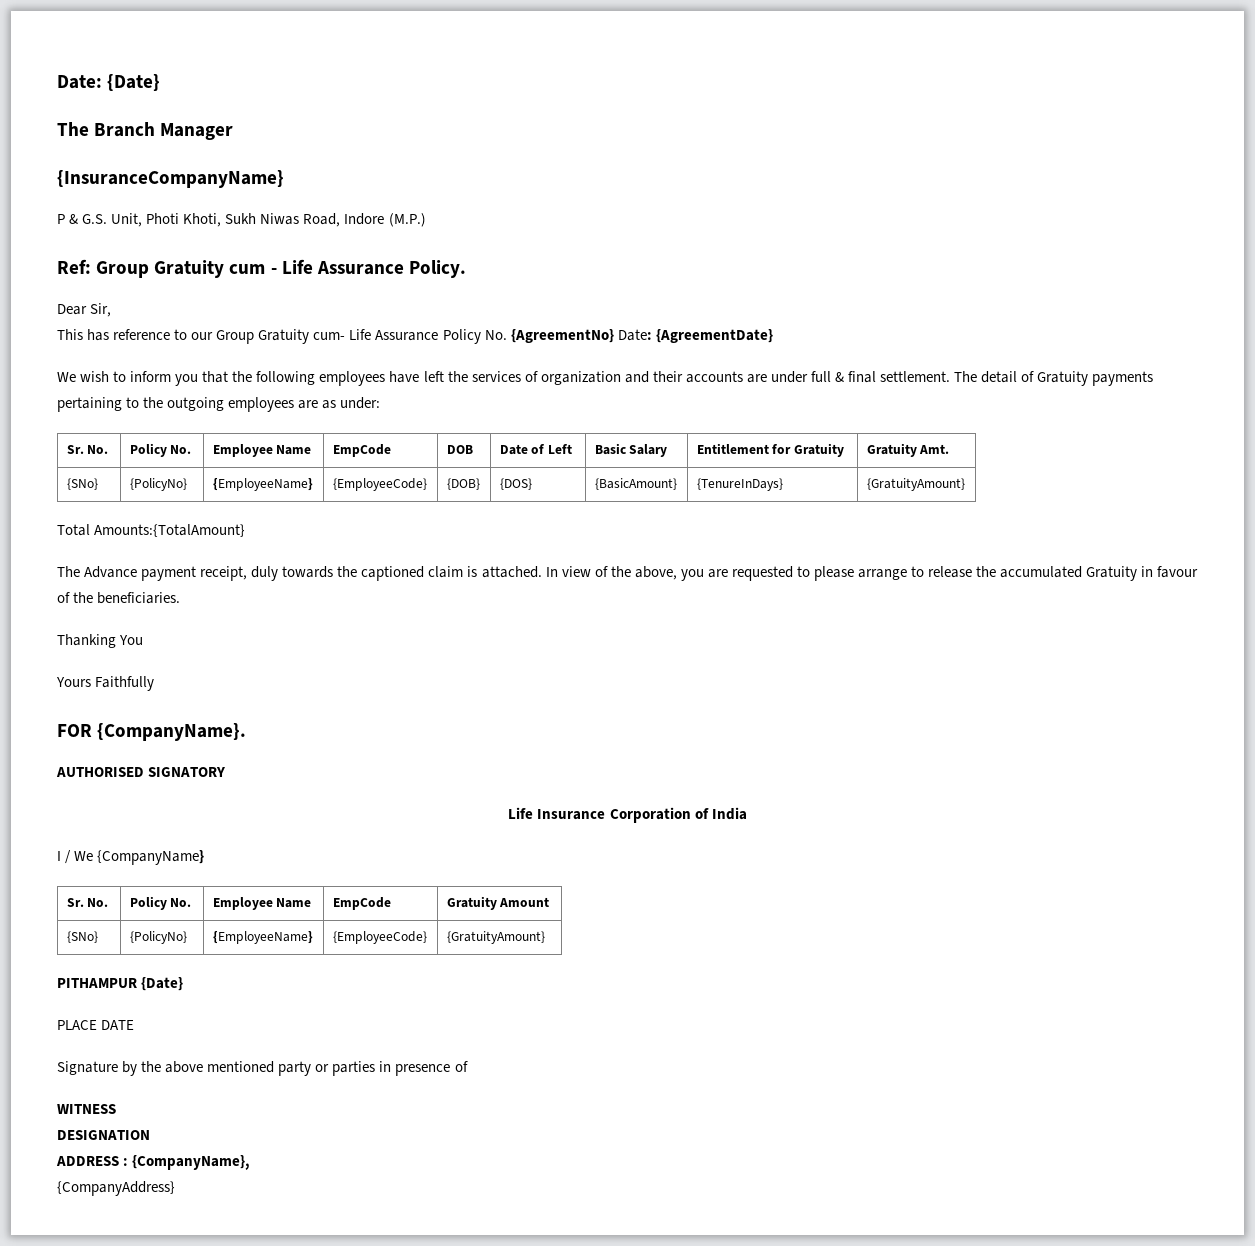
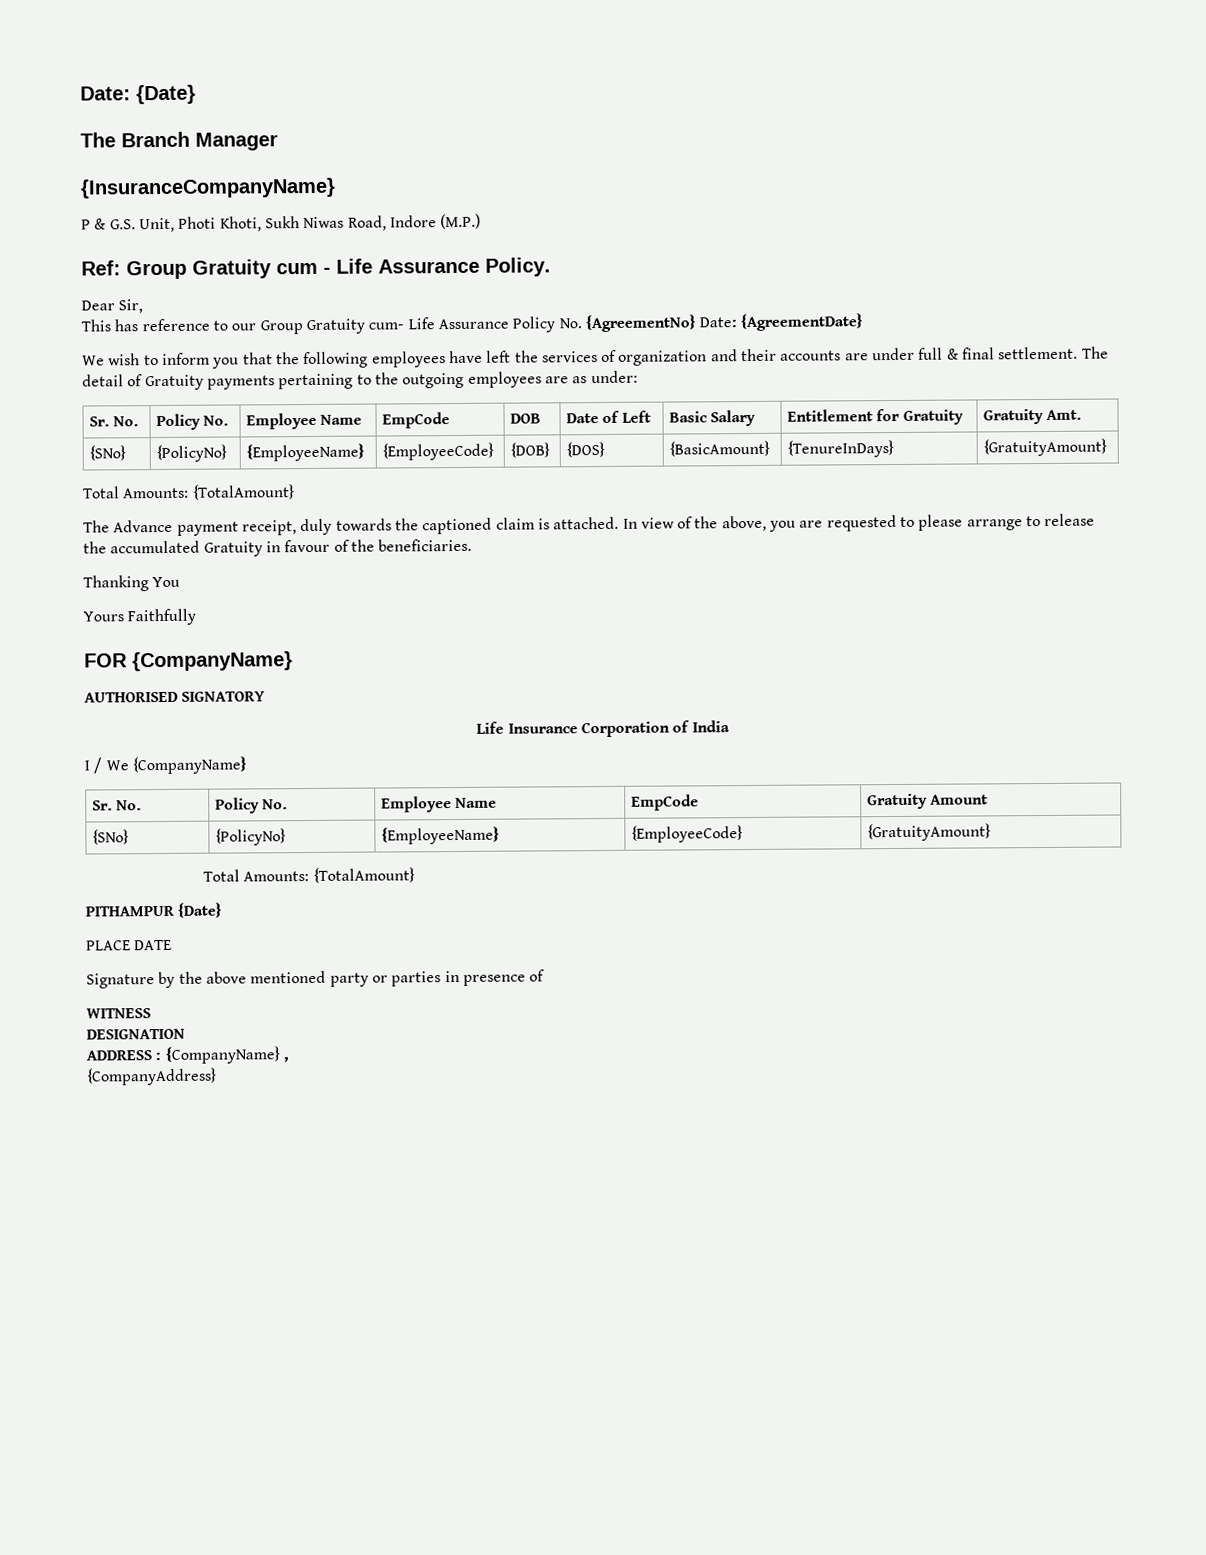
[94,524,246,537] Amounts:{TotalAmount} -> [123,484,295,500] Amounts: {TotalAmount}
[97,723,247,741] {CompanyName}. -> [132,651,293,672] {CompanyName}
(545, 937) none -> [202,867,415,883] // Total Amounts: {TotalAmount}
[132,1155,251,1170] {CompanyName}, -> [164,1046,289,1064] {CompanyName} ,

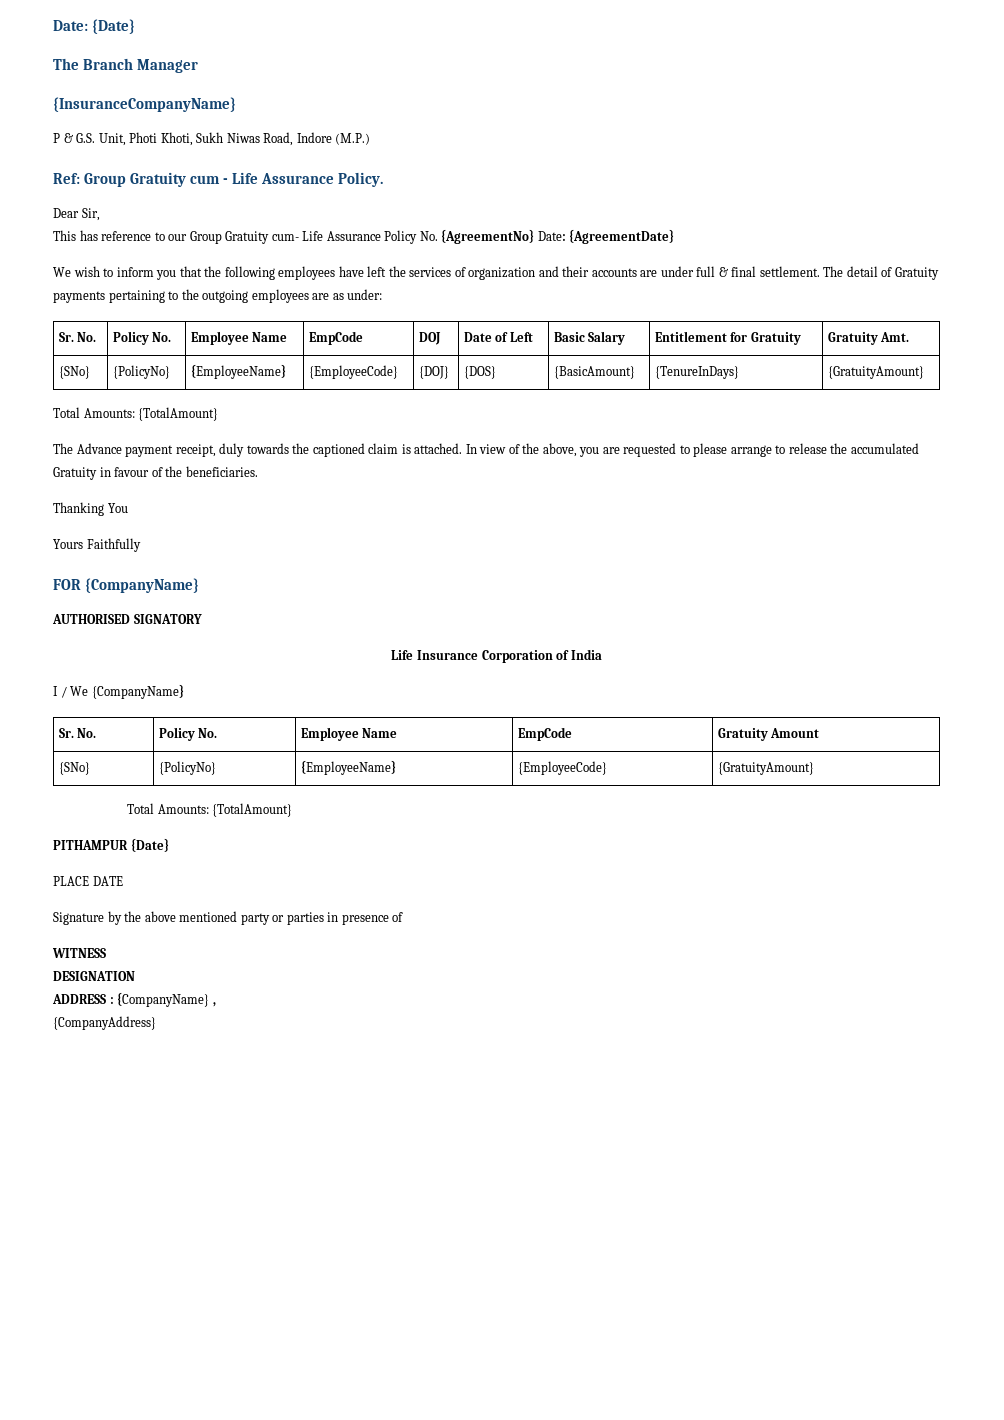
[510,413,542,424] DOB -> [418,332,441,345] DOJ
[510,442,551,458] {DOB} -> [418,366,449,379] {DOJ}

